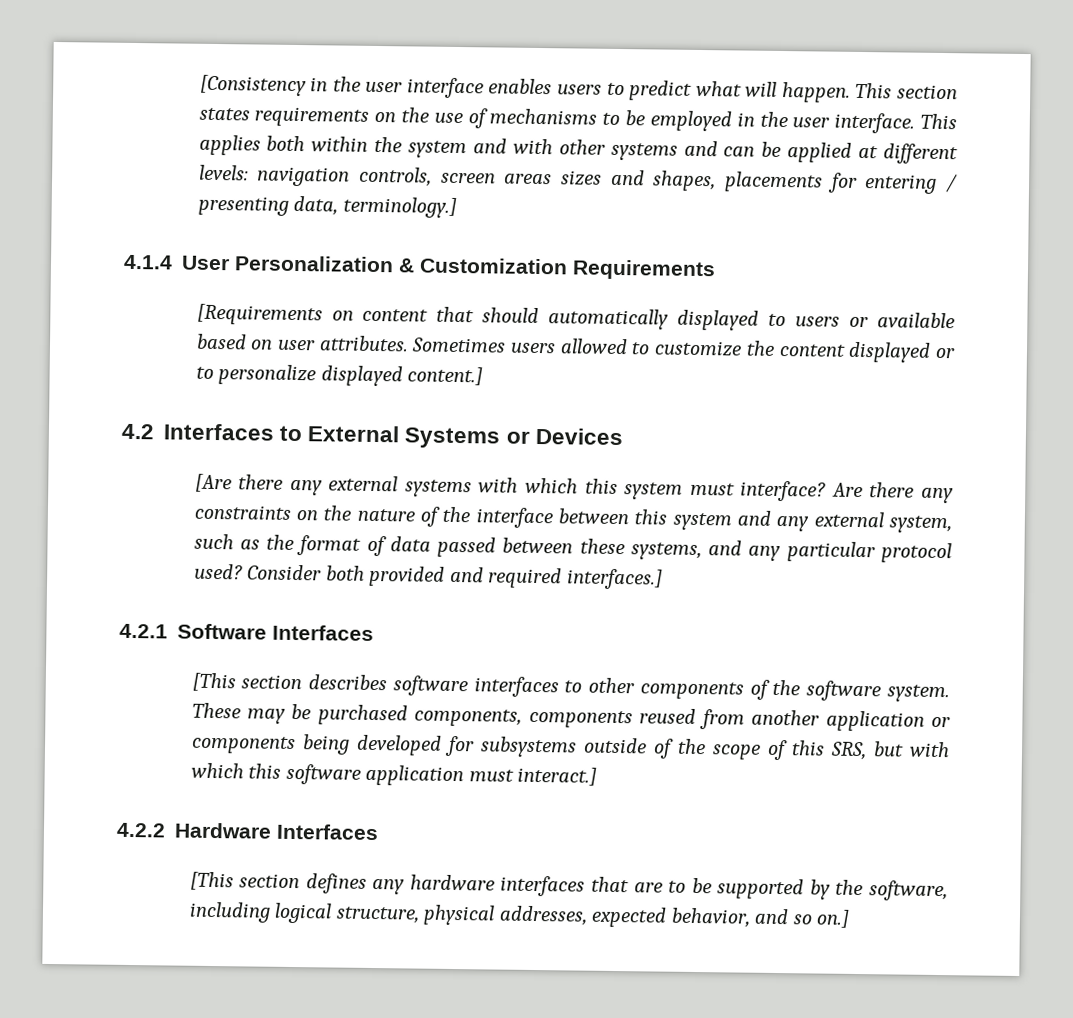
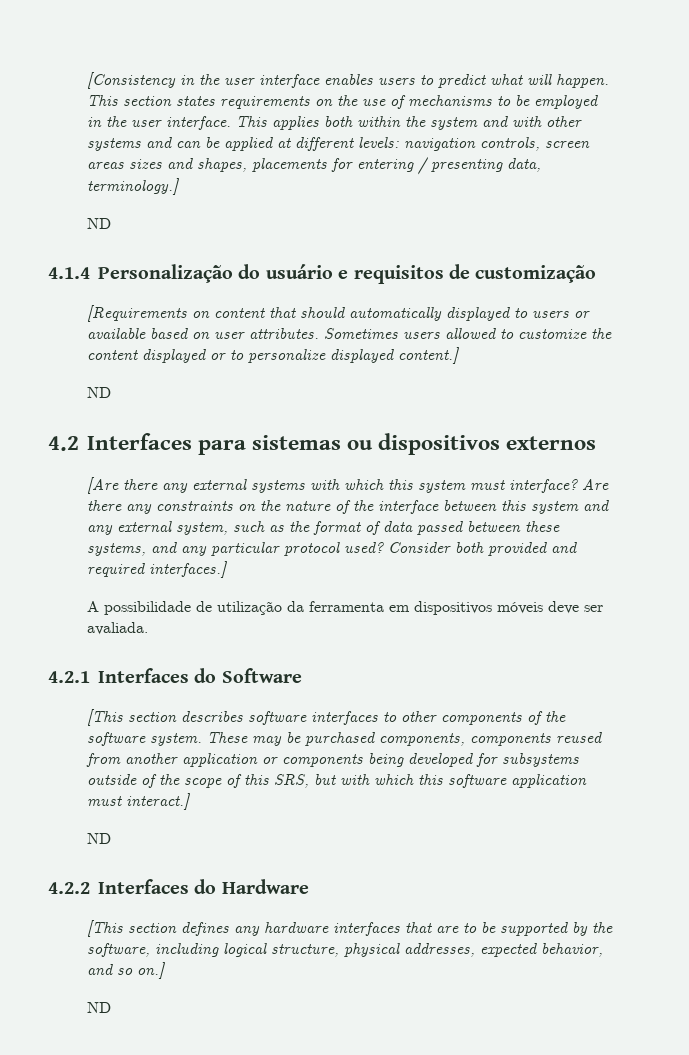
(457, 207) none -> [86,218,111,229] // ND
[181,255,717,281] User Personalization & Customization Requirements -> [98,264,597,284] Personalização do usuário e requisitos de customização
(484, 376) none -> [86,387,111,398] // ND
[279,425,623,449] to External Systems or Devices -> [198,433,597,455] para sistemas ou dispositivos externos
(663, 579) none -> [86,601,603,615] [86,622,148,635] // A possibilidade de utilização da ferramenta em dispositivos móveis deve ser avaliada.
(168, 631) none -> [98,668,217,683] Interfaces do
[272,624,375,642] Interfaces -> (302, 675) none
(598, 776) none -> [86,833,111,844] // ND
(166, 830) none -> [98,879,217,894] Interfaces do
[276,823,380,841] Interfaces -> (309, 886) none
(851, 918) none -> [86,1002,111,1013] // ND

